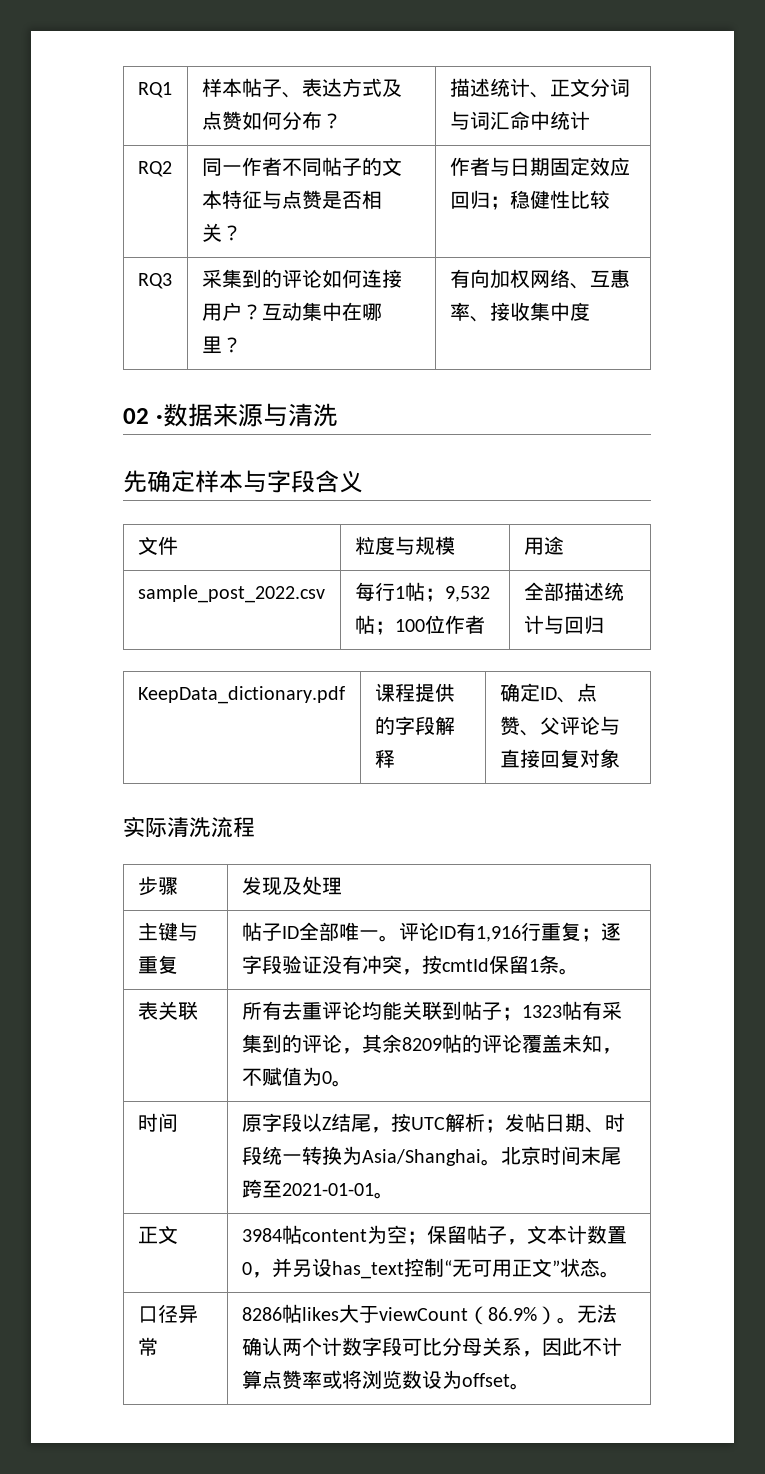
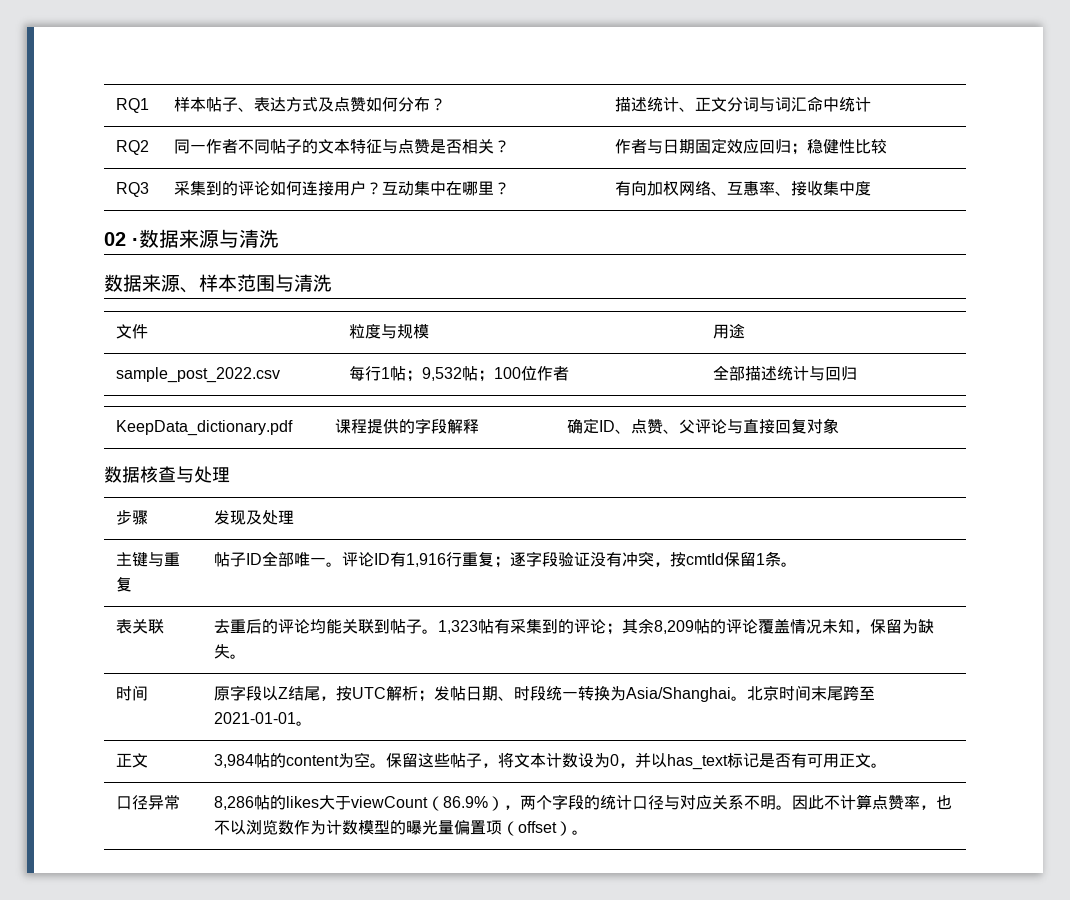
[123,470,363,493] 先确定样本与字段含义 -> [104,274,332,293] 数据来源、样本范围与清洗
[123,817,255,838] 实际清洗流程 -> [104,466,230,483] 数据核查与处理
[241,1001,322,1020] 所有去重 -> [214,619,279,634] 去重后的
[501,1005,562,1021] ；1323 -> [422,620,479,634] 。1,323
[341,1034,442,1054] ，其余8209 -> [606,619,695,635] ；其余8,209
[561,1034,622,1054] [241,1067,332,1086] 未知，不赋值为0 -> [790,619,935,634] [214,644,231,659] 情况未知，保留为缺失
[241,1225,527,1245] 3984帖content为空；保留帖子， -> [214,752,515,768] 3,984帖的content为空。保留这些帖子，将
[606,1226,627,1244] 置 -> [578,753,611,768] 设为
[291,1258,600,1279] 另设has_text控制“无可用正文”状态 -> [651,753,872,770] 以has_text标记是否有可用正文
[241,1304,302,1323] 8286帖 -> [214,795,287,810] 8,286帖的
[556,1304,617,1324] [241,1337,622,1357] [241,1370,510,1390] 。无法确认两个计数字段可比分母关系，因此不计算点赞率或将浏览数设为offset -> [504,794,953,810] [214,819,573,836] ，两个字段的统计口径与对应关系不明。因此不计算点赞率，也不以浏览数作为计数模型的曝光量偏置项（offset）

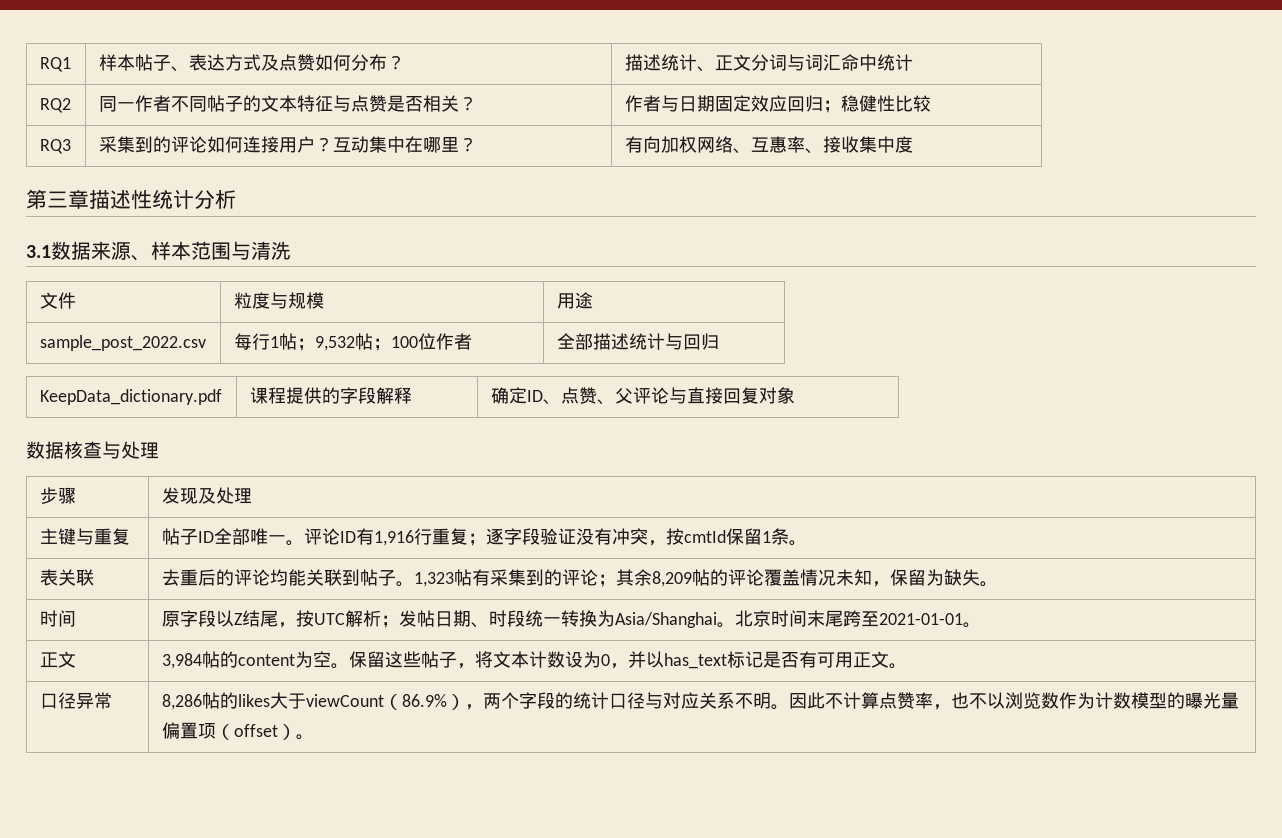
[104,229,279,248] 02 ·数据来源与清洗 // -> [26,189,236,210] [26,245,51,258] 第三章描述性统计分析 // 3.1

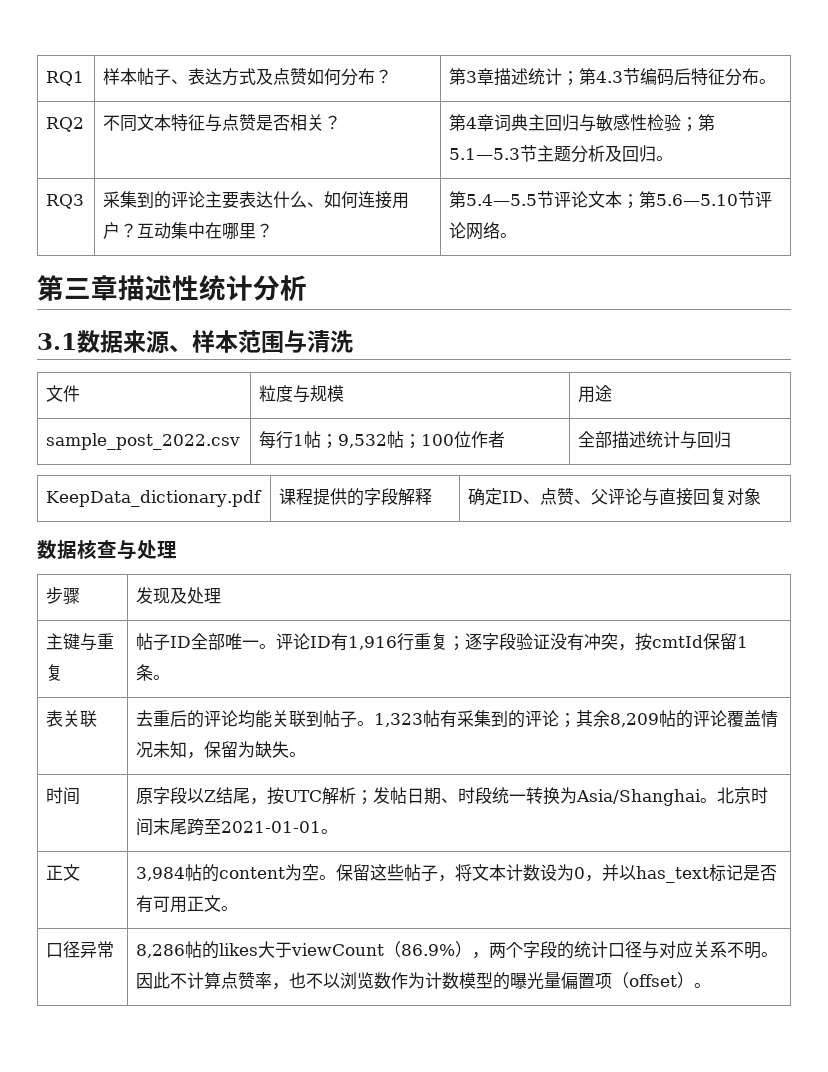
[624,54,913,72] [39,98,71,113] [98,95,261,112] 描述统计、正文分词与词汇命中统计 // RQ2 | 同一作者不同帖子的 -> [449,68,777,86] [46,117,85,132] [103,115,138,132] 第3章描述统计；第4.3节编码后特征分布。 // RQ2 | 不同
[624,95,931,113] 作者与日期固定效应回归；稳健性比较 -> [449,114,716,132] [449,145,674,163] 第4章词典主回归与敏感性检验；第5.1—5.3节主题分析及回归。
(207, 144) none -> [205,191,325,209] 主要表达什么、
[624,136,913,154] 有向加权网络、互惠率、接收集中度 -> [449,191,773,209] [449,222,518,240] 第5.4—5.5节评论文本；第5.6—5.10节评论网络。

